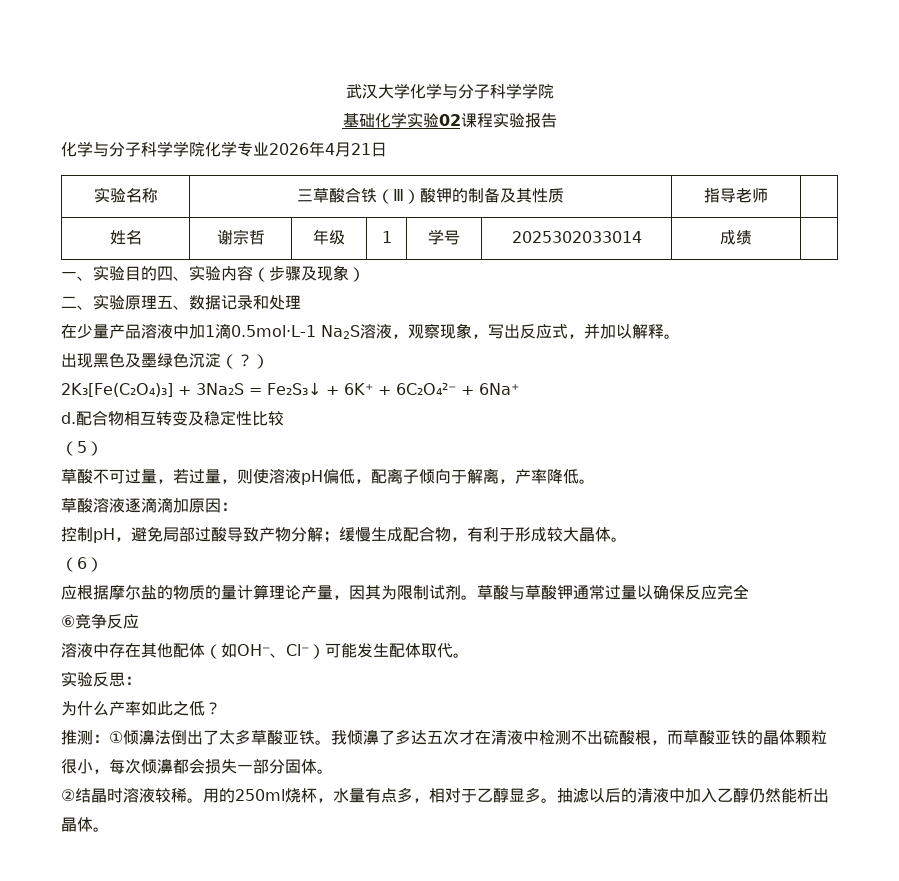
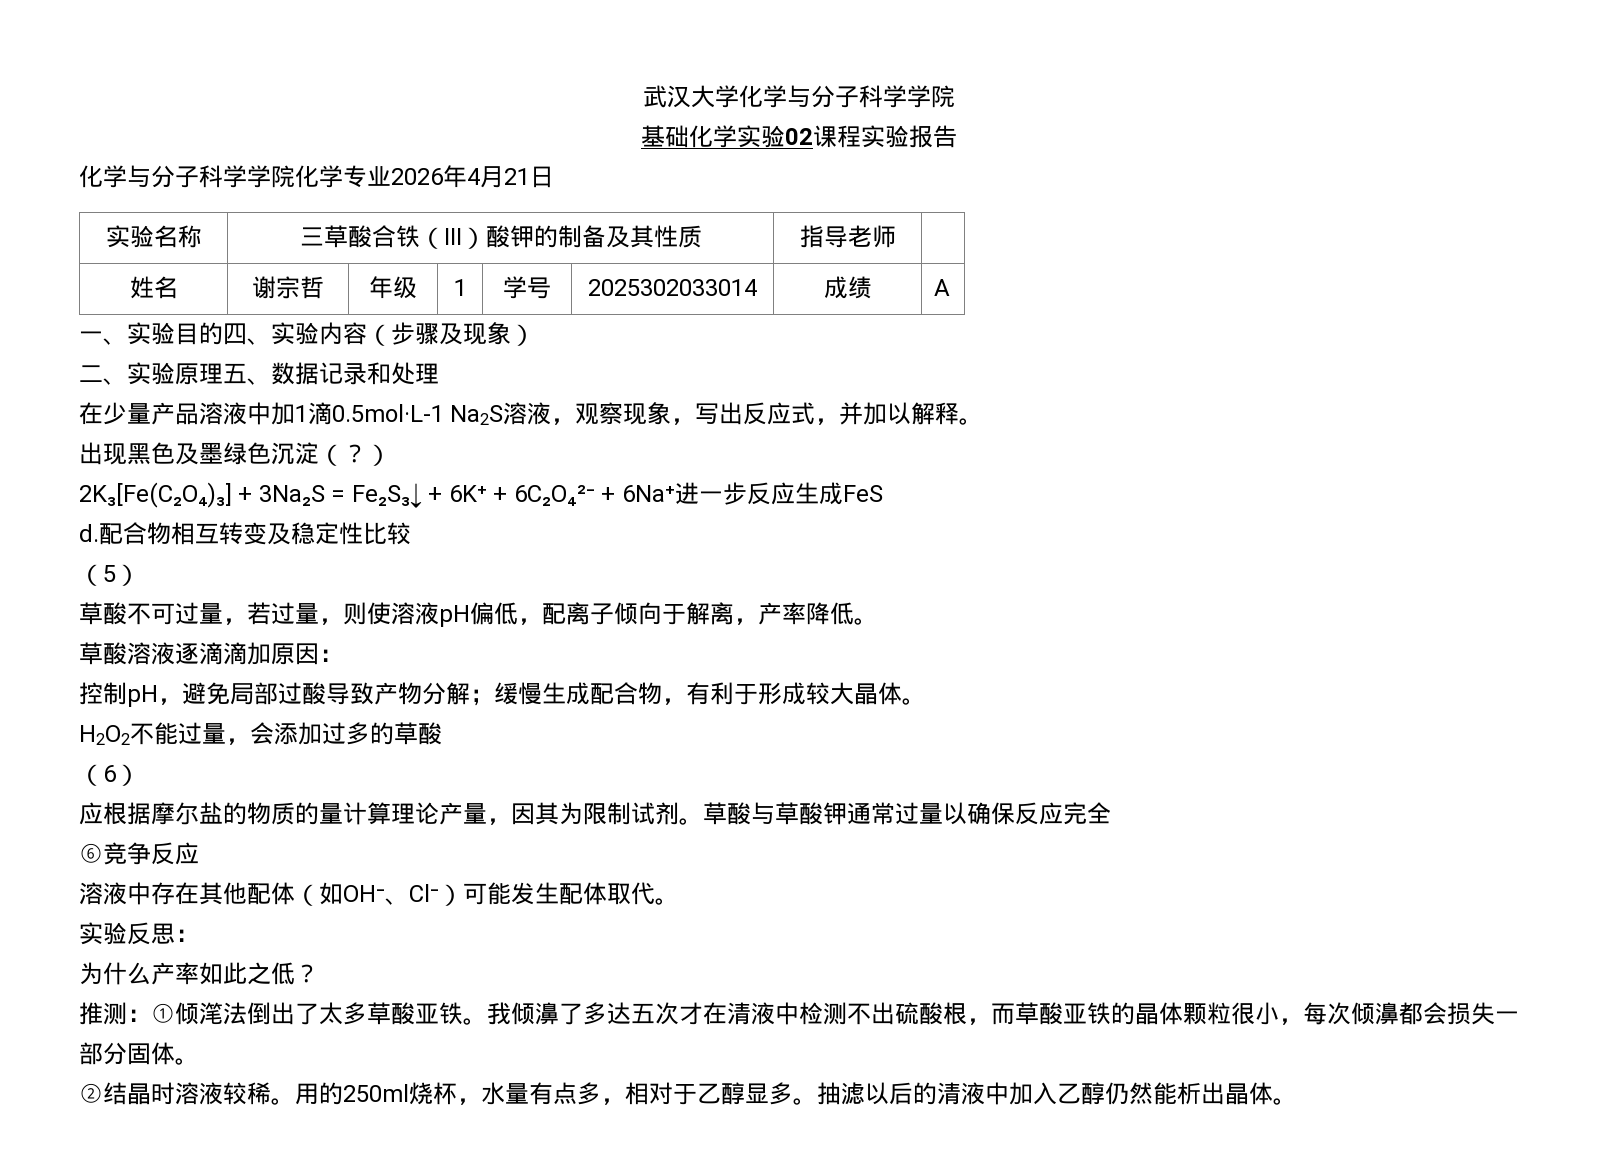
(752, 237) none -> [934,279,951,296] A
(519, 389) none -> [674,482,883,505] 进一步反应生成FeS
(627, 539) none -> [79,722,442,745] // H2O2不能过量，会添加过多的草酸
[139,730,155,745] 濞 -> [199,1002,223,1025] 滗

